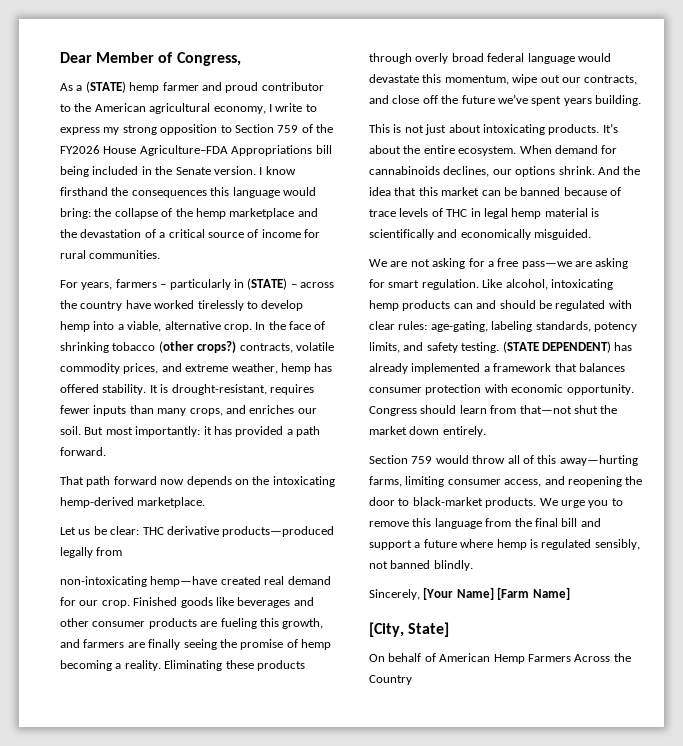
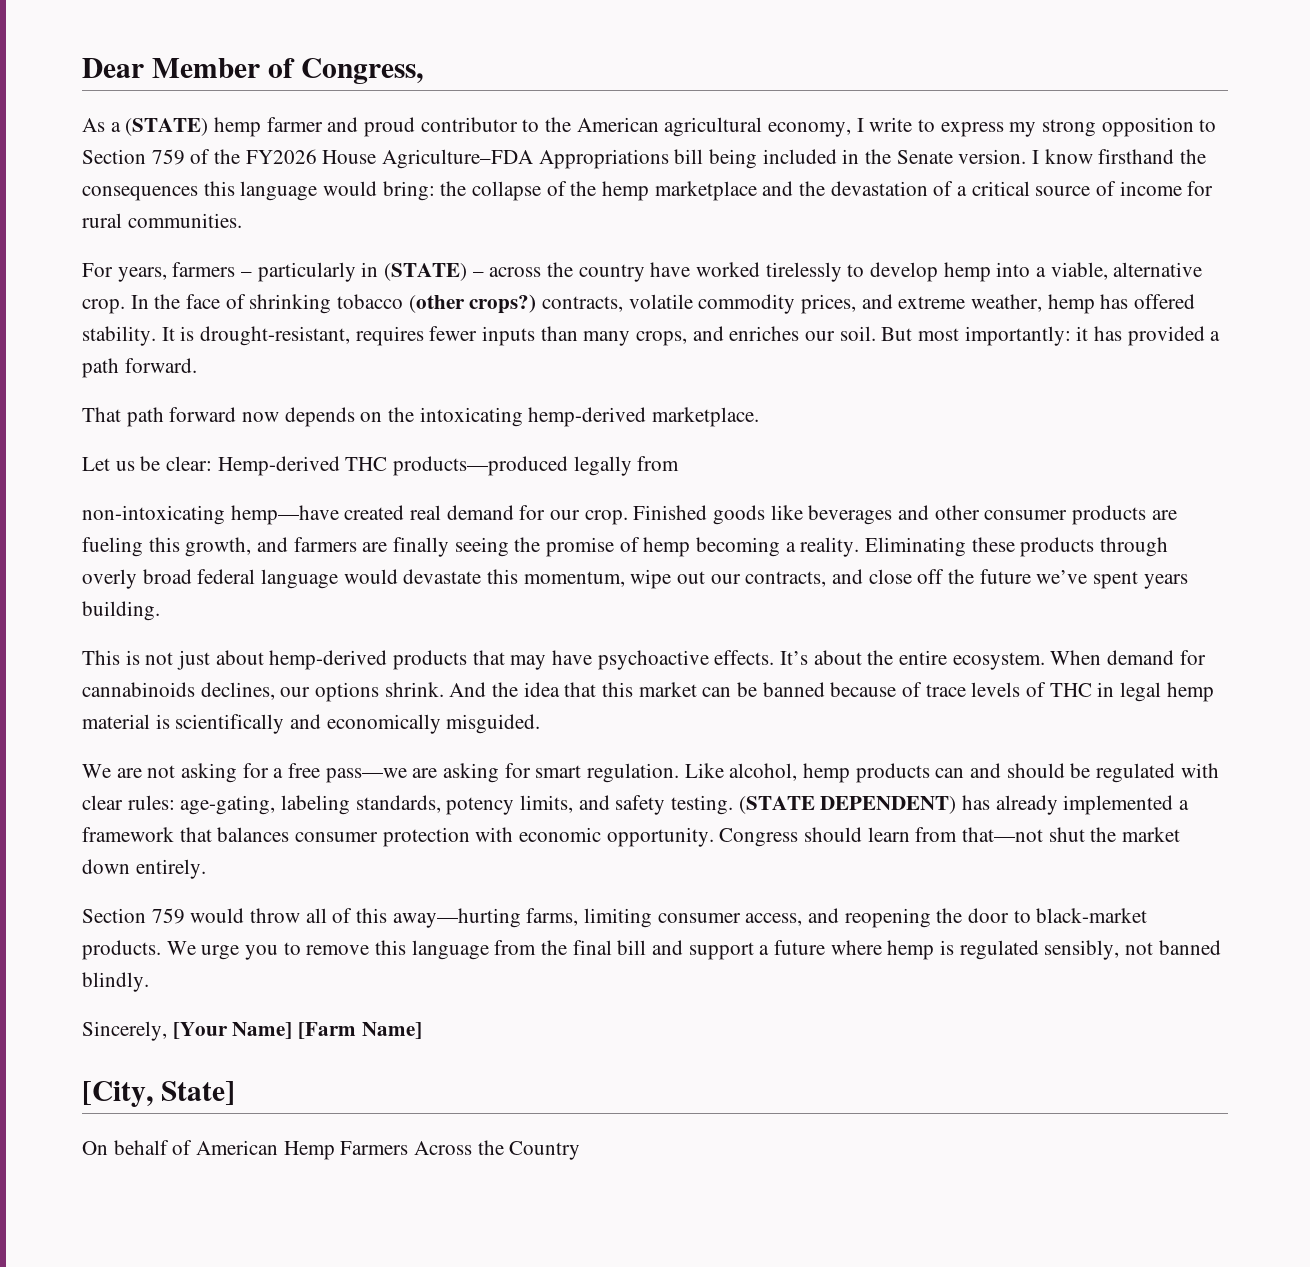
[142,526,219,535] THC derivative -> [217,456,388,476] Hemp-derived THC
[482,124,600,135] intoxicating products. -> [269,650,775,670] hemp-derived products that may have psychoactive effects.
[550,279,613,290] intoxicating -> (798, 772) none

